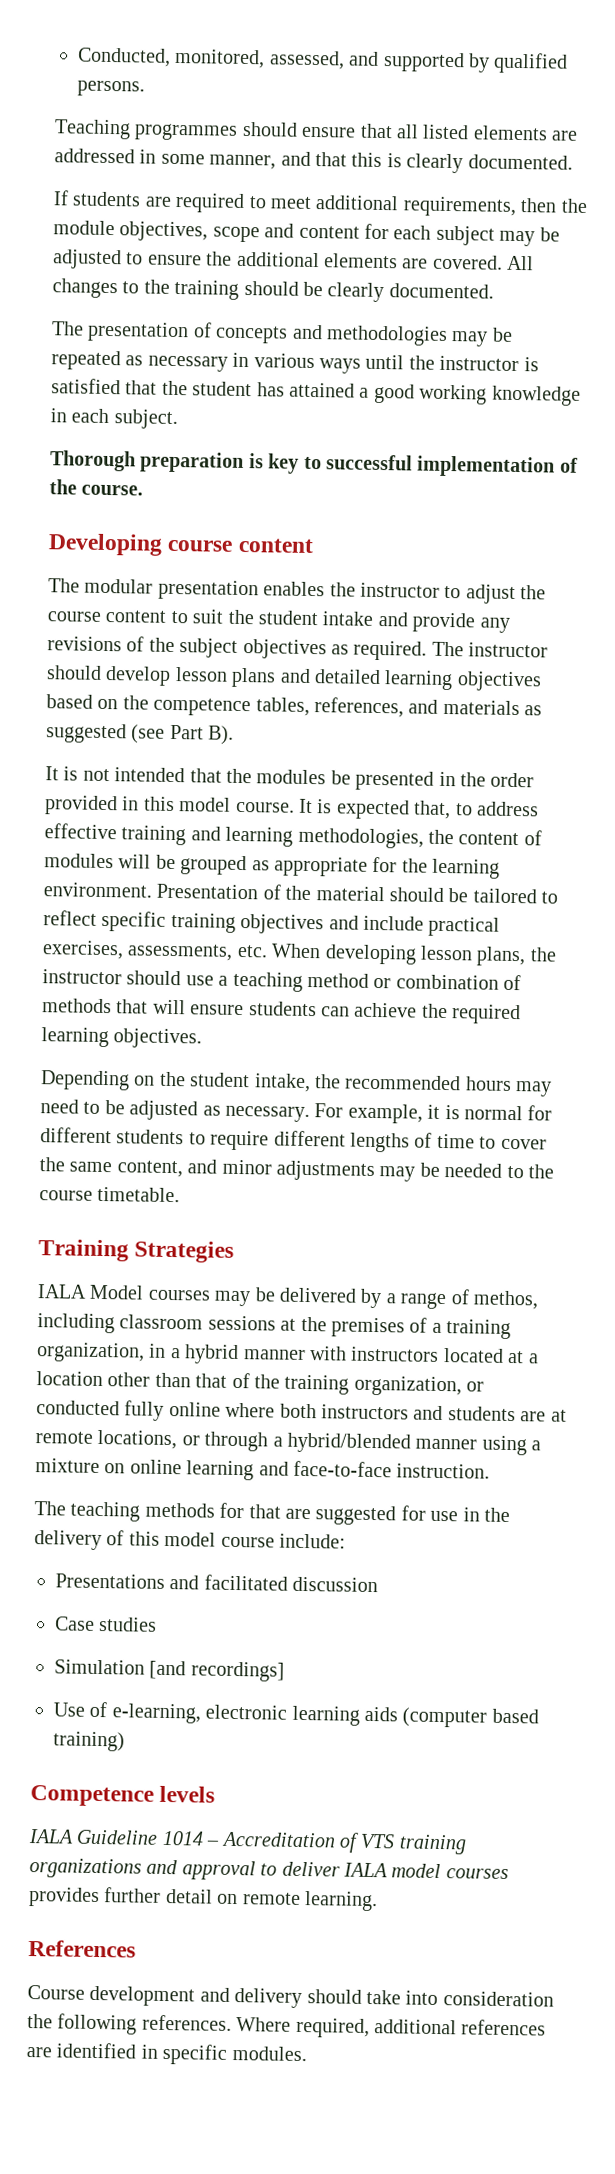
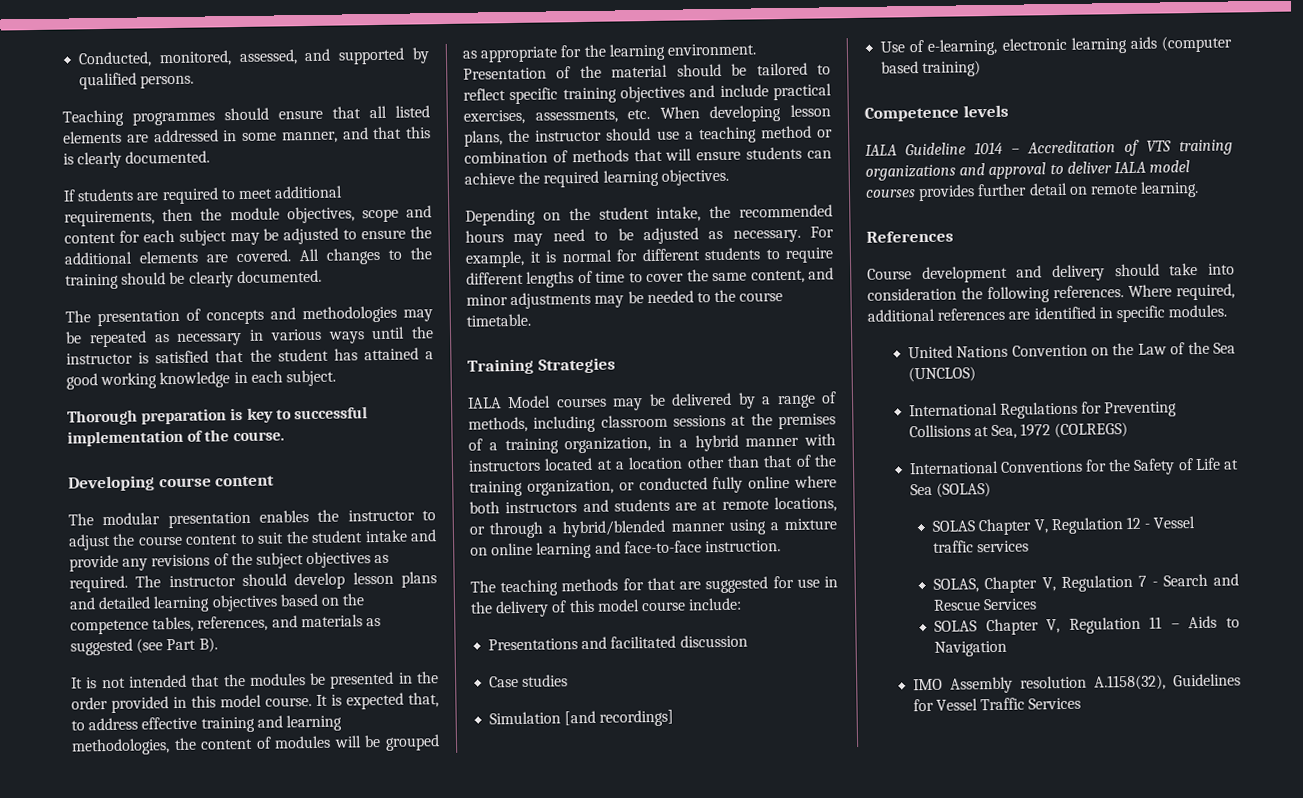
[472,1290,539,1310] methos, -> [468,416,528,433] methods,
(307, 2053) none -> [907,341,1236,359] [907,366,976,383] [908,401,1178,419] [908,422,1129,440] [908,457,1239,475] [909,482,991,498] [932,516,1196,536] [933,540,1030,553] [933,573,1239,594] [933,598,1038,611] [934,615,1240,636] [934,640,1008,657] [912,673,1241,694] [912,697,1082,712] // United Nations Convention on the Law of the Sea (UNCLOS) // International Regulations for Preventing Collisions at Sea, 1972 (COLREGS) // International Conventions for the Safety of Life at Sea (SOLAS) // SOLAS Chapter V, Regulation 12 - Vessel traffic services // SOLAS, Chapter V, Regulation 7 - Search and Rescue Services // SOLAS Chapter V, Regulation 11 – Aids to Navigation // IMO Assembly resolution A.1158(32), Guidelines for Vessel Traffic Services

